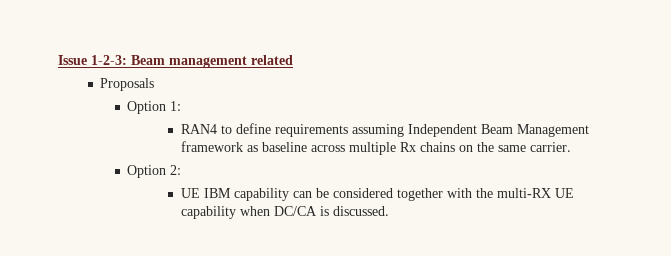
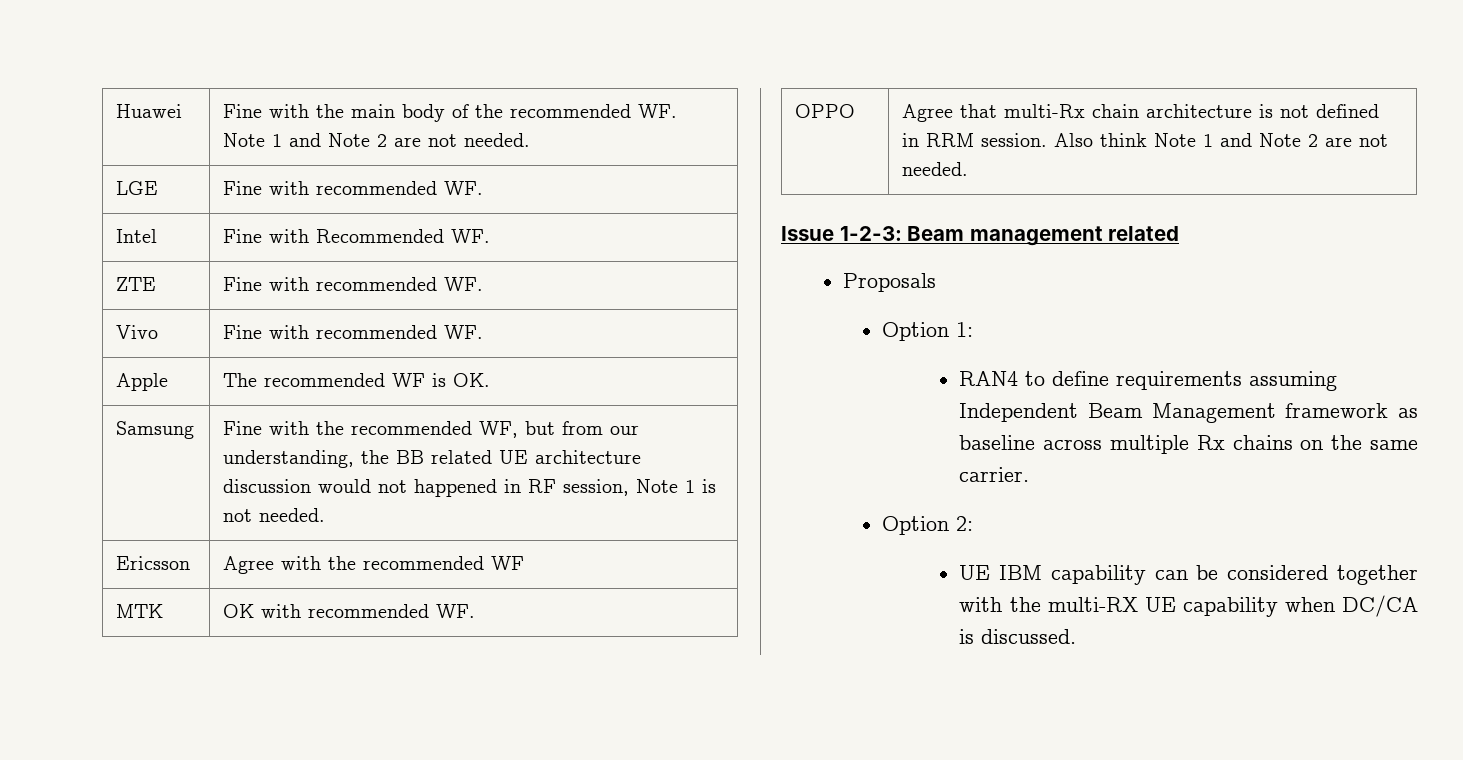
(58, 60) none -> [116,104,183,118] [223,104,678,122] [223,133,531,147] [116,181,159,195] [223,181,484,195] [116,229,158,243] [223,229,491,243] [116,277,157,291] [223,277,484,291] [116,325,159,339] [223,325,484,339] [116,373,169,391] [223,373,491,387] [116,421,195,439] [223,421,640,438] [223,450,642,468] [223,479,717,497] [223,508,326,522] [116,556,191,570] [223,556,525,574] [116,604,164,618] [223,604,476,618] [795,104,856,118] [902,104,1380,122] [902,133,1389,147] [902,162,969,176] Huawei | Fine with the main body of the recommended WF. Note 1 and Note 2 are not needed. // LGE | Fine with recommended WF. // Intel | Fine with Recommended WF. // ZTE | Fine with recommended WF. // Vivo | Fine with recommended WF. // Apple | The recommended WF is OK. // Samsung | Fine with the recommended WF, but from our understanding, the BB related UE architecture discussion would not happened in RF session, Note 1 is not needed. // Ericsson | Agree with the recommended WF // MTK | OK with recommended WF. // OPPO | Agree that multi-Rx chain architecture is not defined in RRM session. Also think Note 1 and Note 2 are not needed. //

